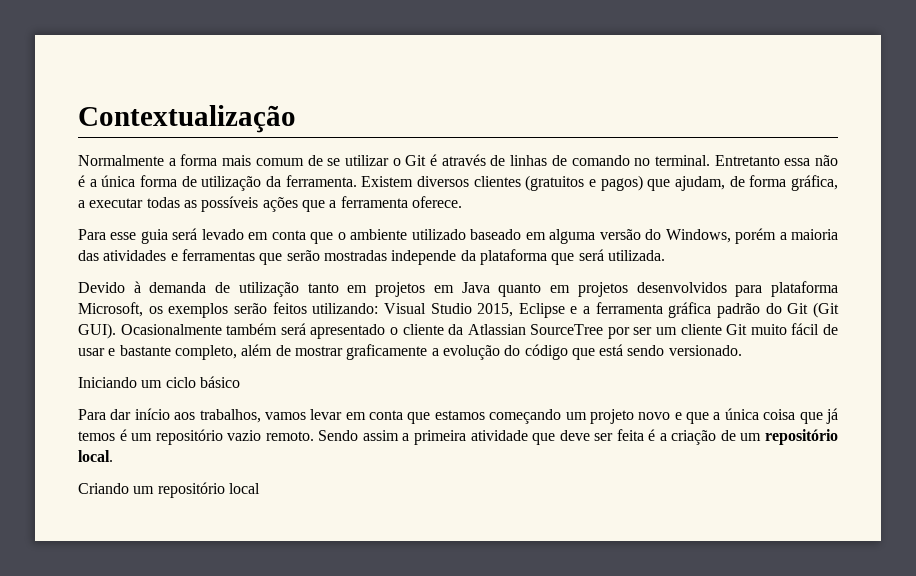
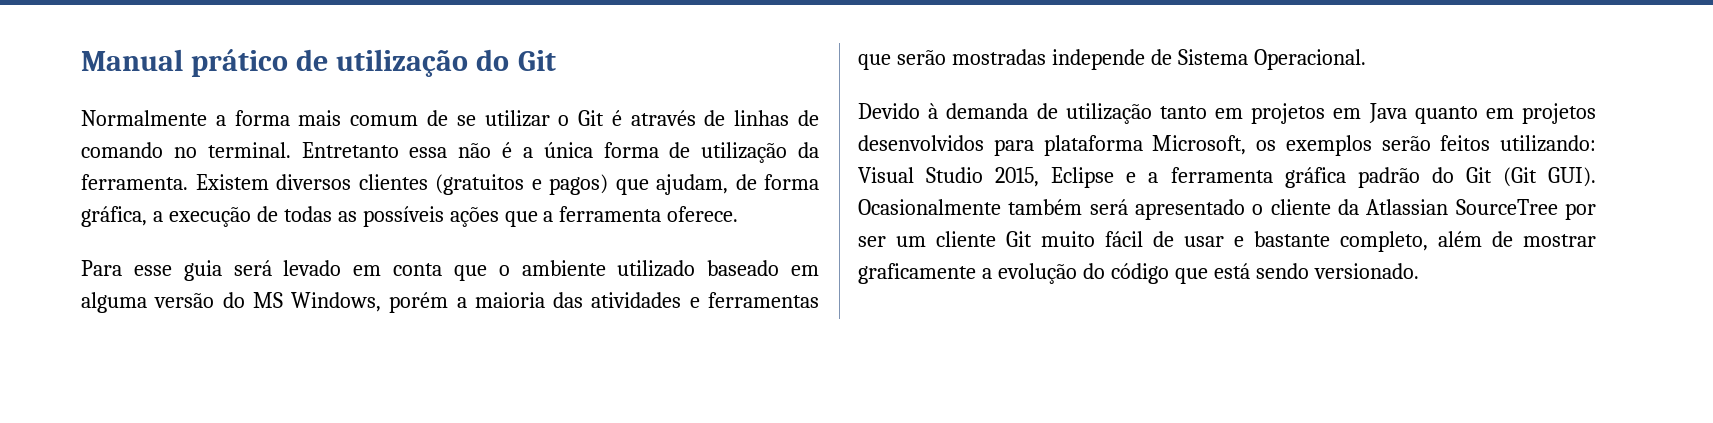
[78,105,296,133] Contextualização -> [81,49,556,77] Manual prático de utilização do Git
[89,198,144,208] executar -> [168,206,278,227] execução de
(662, 234) none -> [252,292,283,308] MS
[460,249,665,265] da plataforma que será utilizada. -> [1150,49,1366,70] de Sistema Operacional.
[78,376,240,388] [78,408,839,424] [78,429,838,445] [78,450,113,462] [78,482,260,498] // Iniciando um ciclo básico // Para dar início aos trabalhos, vamos levar em conta que estamos começando um projeto novo e que a única coisa que já temos é um repositório vazio remoto. Sendo assim a primeira atividade que deve ser feita é a criação de um repositório local. // Criando um repositório local -> (1419, 271) none

